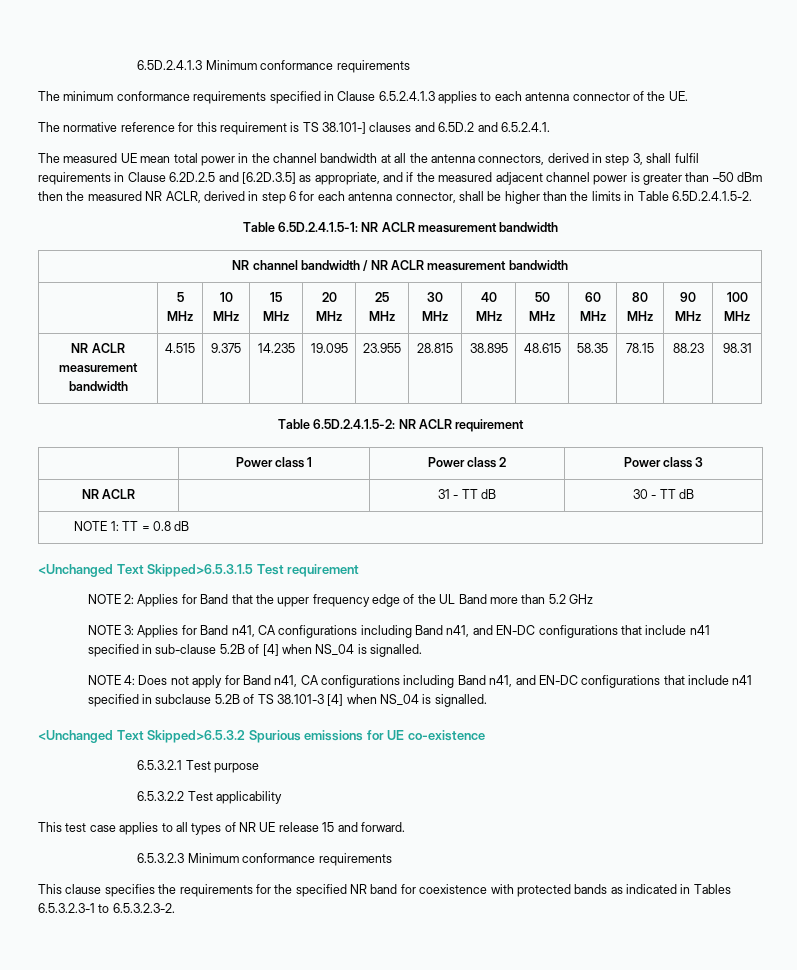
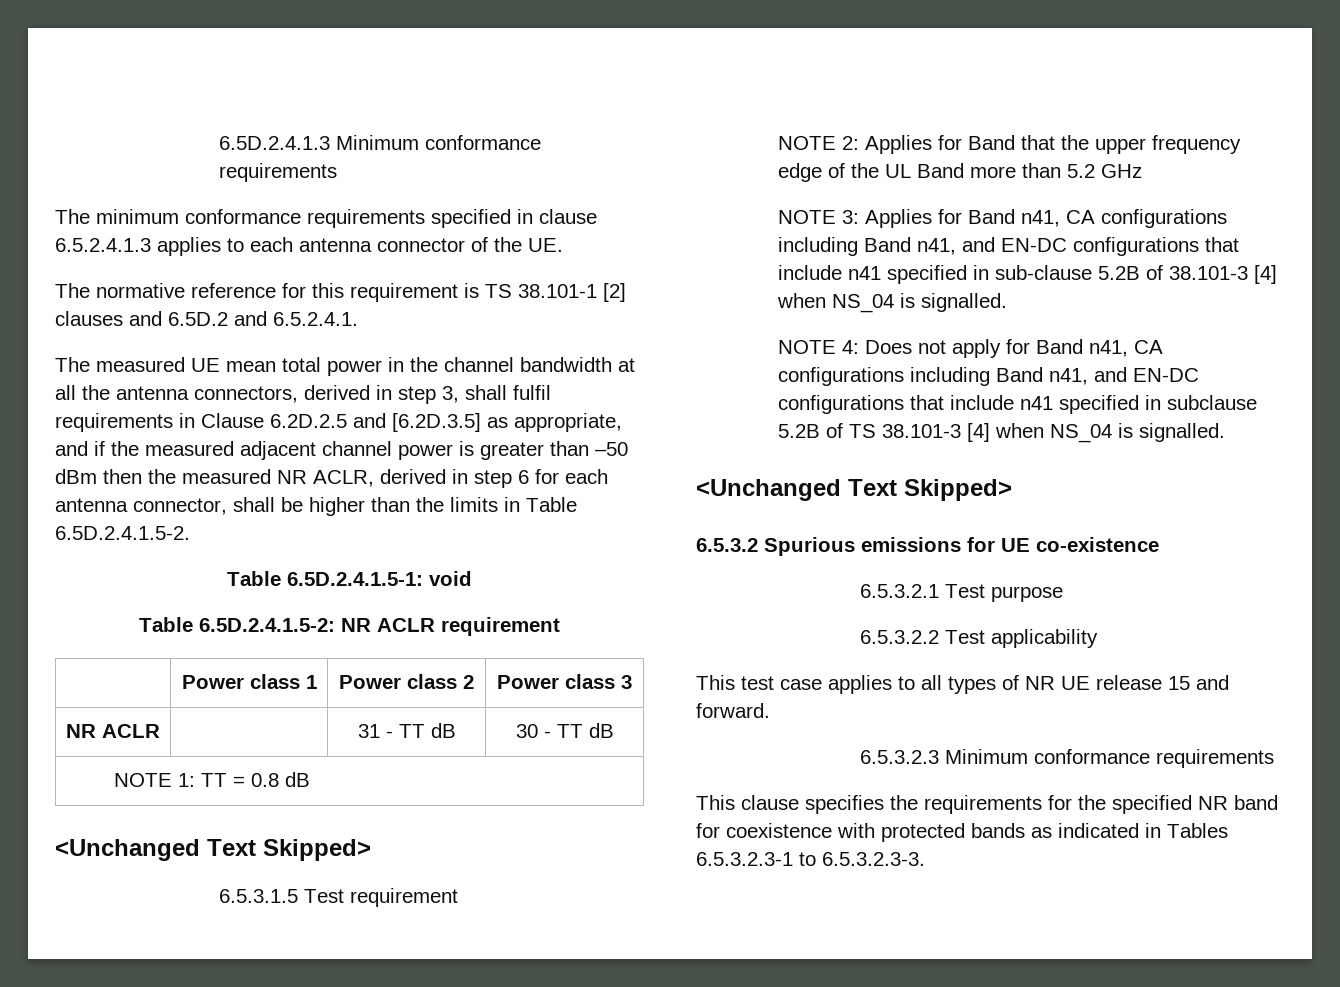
[337,91,376,101] Clause -> [539,209,597,224] clause
[322,122,366,134] 38.101-] -> [518,283,626,302] 38.101-1 [2]
[361,222,559,233] [232,260,568,271] [176,292,184,302] [167,311,193,321] [219,292,233,302] [213,311,239,321] [270,292,282,302] [263,311,289,321] [321,292,337,302] [316,311,342,321] [375,292,389,302] [369,311,395,321] [427,292,443,302] [422,311,448,321] [480,292,497,302] [475,311,502,321] [534,292,550,302] [529,311,555,321] [584,292,601,302] [579,311,606,321] [632,292,648,302] [627,311,653,321] [680,292,696,302] [675,311,701,321] [726,292,748,302] [724,311,750,321] [71,343,125,353] [59,363,138,373] [68,381,128,391] [165,343,195,353] [211,343,241,353] [257,343,295,353] [310,343,348,353] [363,343,401,353] [417,343,453,353] [469,343,508,353] [523,343,561,353] [577,343,608,353] [626,343,654,353] [672,343,704,353] [722,343,752,353] NR ACLR measurement bandwidth // NR channel bandwidth / NR ACLR measurement bandwidth // | 5 MHz | 10 MHz | 15 MHz | 20 MHz | 25 MHz | 30 MHz | 40 MHz | 50 MHz | 60 MHz | 80 MHz | 90 MHz | 100 MHz // NR ACLR measurement bandwidth | 4.515 | 9.375 | 14.235 | 19.095 | 23.955 | 28.815 | 38.895 | 48.615 | 58.35 | 78.15 | 88.23 | 98.31 -> [429,571,472,586] void
[147,564,254,577] Skipped>6.5.3.1.5 -> [263,839,371,861] [218,889,298,903] Skipped> // 6.5.3.1.5
(260, 649) none -> [1168,266,1248,280] 38.101-3
[147,730,246,743] Skipped>6.5.3.2 -> [904,479,1012,501] [696,538,758,552] Skipped> // 6.5.3.2
[112,903,175,913] 6.5.3.2.3-2. -> [822,852,925,866] 6.5.3.2.3-3.

